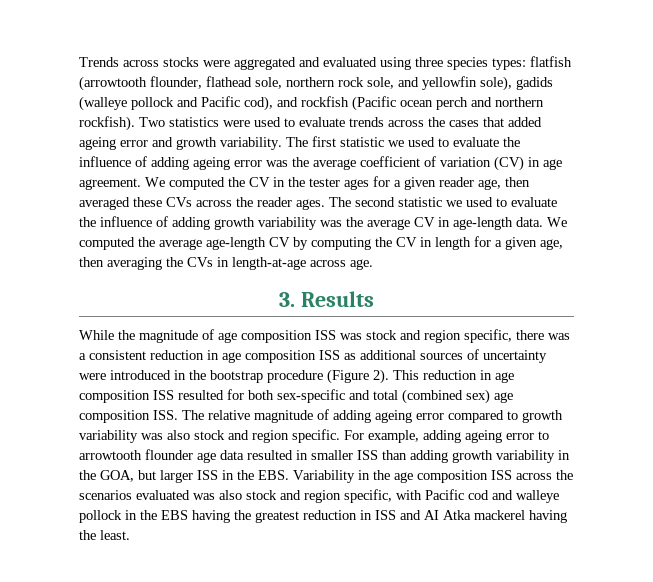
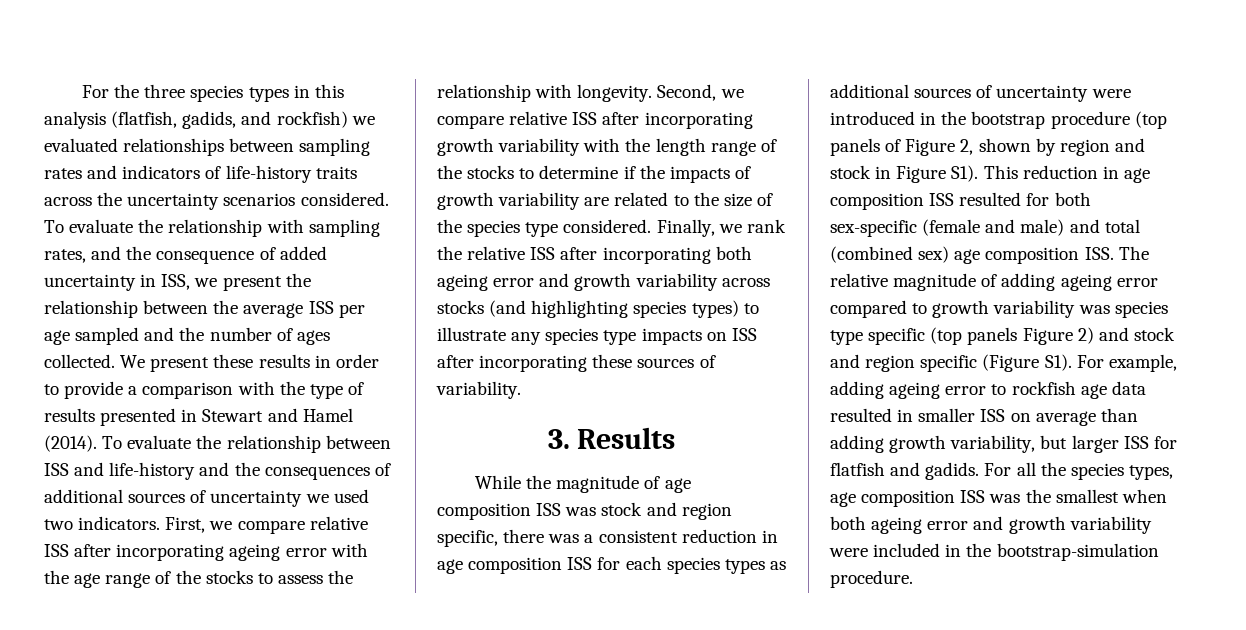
[79,56,572,70] [79,76,553,91] [79,96,544,111] [79,116,542,131] [79,136,520,150] [79,156,562,171] [79,176,530,190] [79,197,557,210] [79,216,567,230] [79,236,563,250] [79,257,373,270] Trends across stocks were aggregated and evaluated using three species types: flatfish (arrowtooth flounder, flathead sole, northern rock sole, and yellowfin sole), gadids (walleye pollock and Pacific cod), and rockfish (Pacific ocean perch and northern rockfish). Two statistics were used to evaluate trends across the cases that added ageing error and growth variability. The first statistic we used to evaluate the influence of adding ageing error was the average coefficient of variation (CV) in age agreement. We computed the CV in the tester ages for a given reader age, then averaged these CVs across the reader ages. The second statistic we used to evaluate the influence of adding growth variability was the average CV in age-length data. We computed the average age-length CV by computing the CV in length for a given age, then averaging the CVs in length-at-age across age. -> [81,84,344,102] [44,111,375,129] [44,138,371,156] [44,165,357,183] [44,192,389,210] [44,219,380,237] [44,246,327,264] [44,273,311,291] [44,300,365,318] [44,327,330,345] [44,354,379,372] [44,381,364,399] [44,408,353,426] [44,435,391,453] [44,462,391,480] [44,489,369,507] [44,516,368,534] [44,543,368,561] [44,570,354,588] [437,84,744,102] [437,111,753,129] [437,138,777,156] [437,165,751,183] [437,192,773,210] [437,219,786,237] [437,246,752,264] [437,273,770,291] [437,300,759,318] [437,327,757,345] [437,354,716,372] [436,381,521,399] For the three species types in this analysis (flatfish, gadids, and rockfish) we evaluated relationships between sampling rates and indicators of life-history traits across the uncertainty scenarios considered. To evaluate the relationship with sampling rates, and the consequence of added uncertainty in ISS, we present the relationship between the average ISS per age sampled and the number of ages collected. We present these results in order to provide a comparison with the type of results presented in Stewart and Hamel (2014). To evaluate the relationship between ISS and life-history and the consequences of additional sources of uncertainty we used two indicators. First, we compare relative ISS after incorporating ageing error with the age range of the stocks to assess the relationship with longevity. Second, we compare relative ISS after incorporating growth variability with the length range of the stocks to determine if the impacts of growth variability are related to the size of the species type considered. Finally, we rank the relative ISS after incorporating both ageing error and growth variability across stocks (and highlighting species types) to illustrate any species type impacts on ISS after incorporating these sources of variability.
(340, 355) none -> [597,556,765,574] for each species types
[327,369,389,384] (Figure 2). -> [1134,111,1167,129] [830,138,1145,156] [830,165,979,183] (top panels of Figure 2, shown by region and stock in Figure S1).
(345, 396) none -> [922,219,1065,236] (female and male)
[167,429,340,443] also stock and region specific. -> [1114,301,1168,318] [830,327,1175,345] [830,354,1072,372] species type specific (top panels Figure 2) and stock and region specific (Figure S1).
[79,449,193,460] arrowtooth flounder -> [1011,381,1076,395] rockfish
(378, 455) none -> [1010,411,1096,426] on average
[496,450,570,463] [79,470,573,483] [79,489,559,503] [79,510,567,523] [79,530,130,540] variability in the GOA, but larger ISS in the EBS. Variability in the age composition ISS across the scenarios evaluated was also stock and region specific, with Pacific cod and walleye pollock in the EBS having the greatest reduction in ISS and AI Atka mackerel having the least. -> [950,435,1177,453] [830,462,1173,480] [830,489,1167,507] [830,516,1152,534] [829,543,1159,561] [830,570,913,588] variability, but larger ISS for flatfish and gadids. For all the species types, age composition ISS was the smallest when both ageing error and growth variability were included in the bootstrap-simulation procedure.

